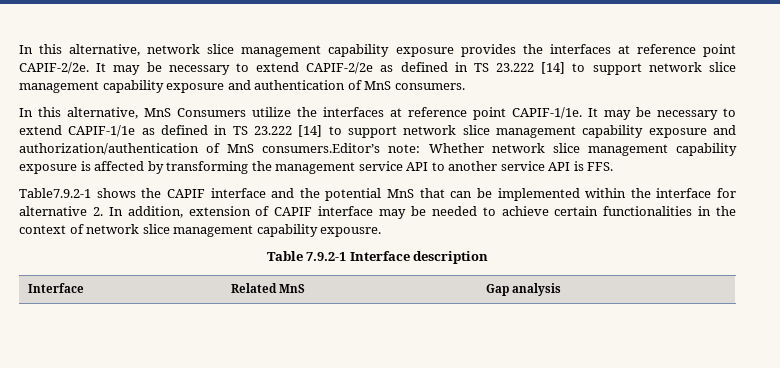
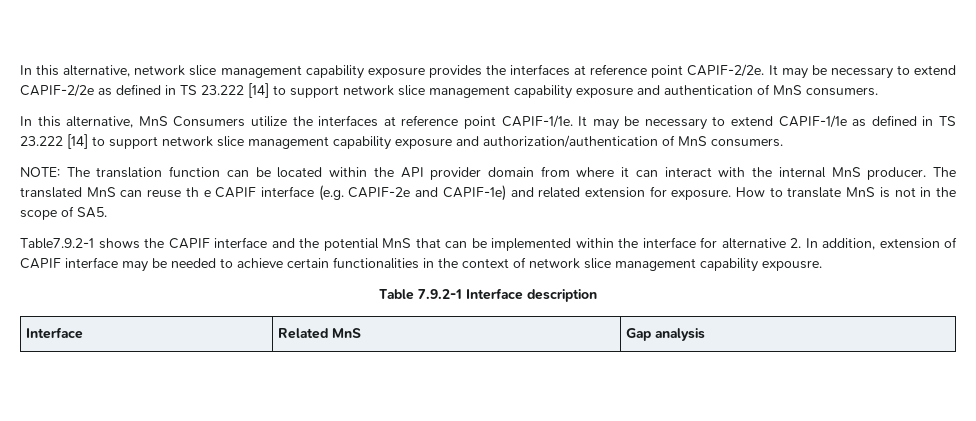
[262,143,737,156] [19,161,614,174] consumers.Editor’s note: Whether network slice management capability exposure is affected by transforming the management service API to another service API is FFS. -> [711,138,783,147] [20,166,957,180] [20,185,957,201] [20,206,107,220] consumers. // NOTE: The translation function can be located within the API provider domain from where it can interact with the internal MnS producer. The translated MnS can reuse th e CAPIF interface (e.g. CAPIF-2e and CAPIF-1e) and related extension for exposure. How to translate MnS is not in the scope of SA5.

